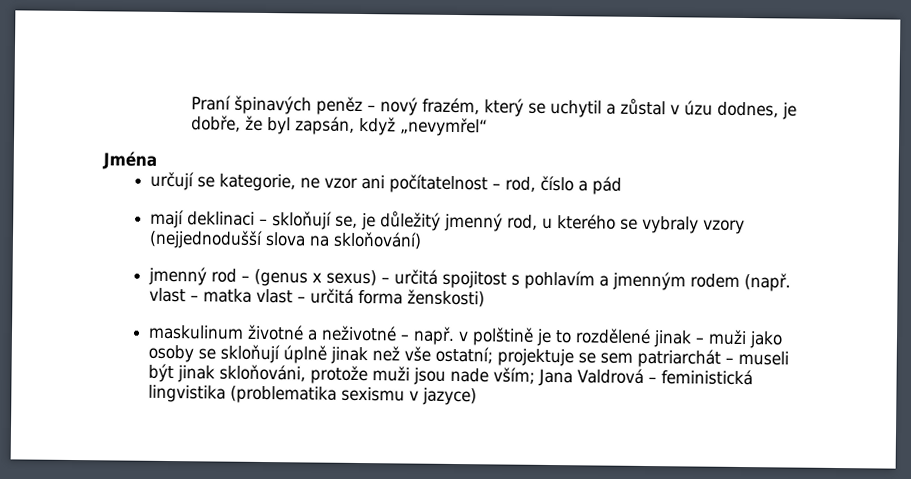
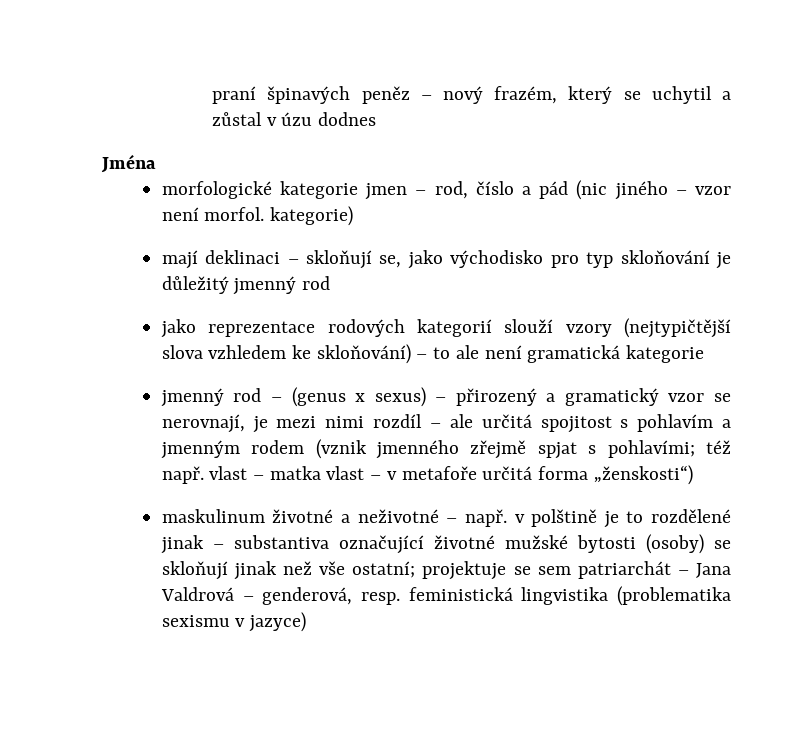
[191,95,232,111] Praní -> [212,86,257,104] praní
[717,101,798,120] [191,115,489,137] [102,151,157,170] [150,171,489,194] dodnes, je dobře, že byl zapsán, když „nevymřel“ // Jména // určují se kategorie, ne vzor ani počítatelnost -> [318,112,377,126] [101,154,156,173] [161,181,408,200] dodnes // Jména // morfologické kategorie jmen
(623, 185) none -> [576,180,731,200] [161,206,354,226] (nic jiného – vzor není morfol. kategorie)
[361,211,746,235] [149,229,423,250] je důležitý jmenný rod, u kterého se vybraly vzory (nejjednodušší slova na skloňování) -> [407,250,731,269] [161,276,331,295] [160,318,731,338] [161,344,704,364] jako východisko pro typ skloňování je důležitý jmenný rod // jako reprezentace rodových kategorií slouží vzory (nejtypičtější slova vzhledem ke skloňování) – to ale není gramatická kategorie
(391, 280) none -> [455,388,731,406] [161,414,473,433] přirozený a gramatický vzor se nerovnají, je mezi nimi rozdíl – ale
[744,273,792,292] (např. -> [315,439,731,459] [161,466,204,484] (vznik jmenného zřejmě spjat s pohlavími; též např.
(307, 299) none -> [386,466,477,480] v metafoře
[407,289,486,308] ženskosti) -> [593,465,693,485] „ženskosti“)
[708,329,784,349] [148,344,195,363] muži jako osoby -> [233,534,704,554] substantiva označující životné mužské bytosti (osoby)
[283,345,328,364] úplně -> (228, 570) none
[738,350,790,366] [148,363,536,385] museli být jinak skloňováni, protože muži jsou nade vším; -> (689, 572) none
(658, 380) none -> [262,587,400,605] genderová, resp.

